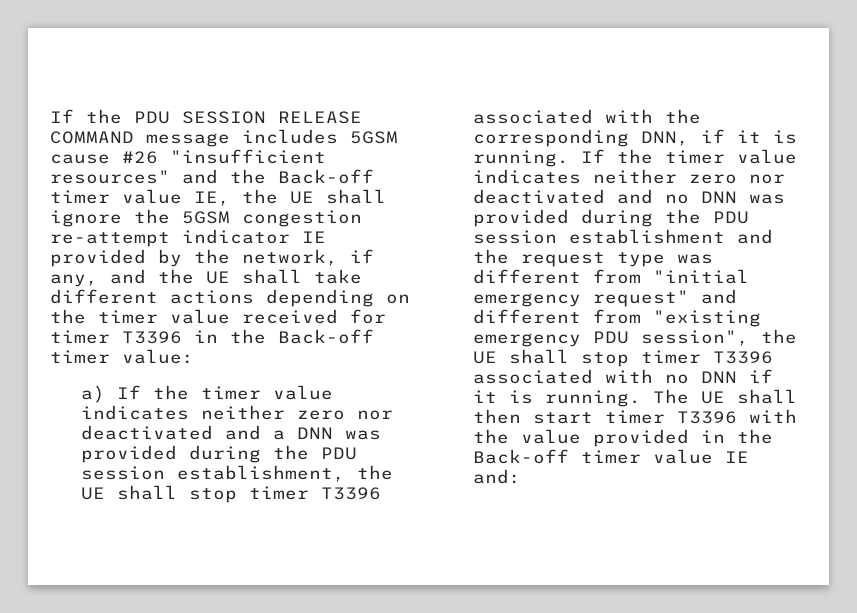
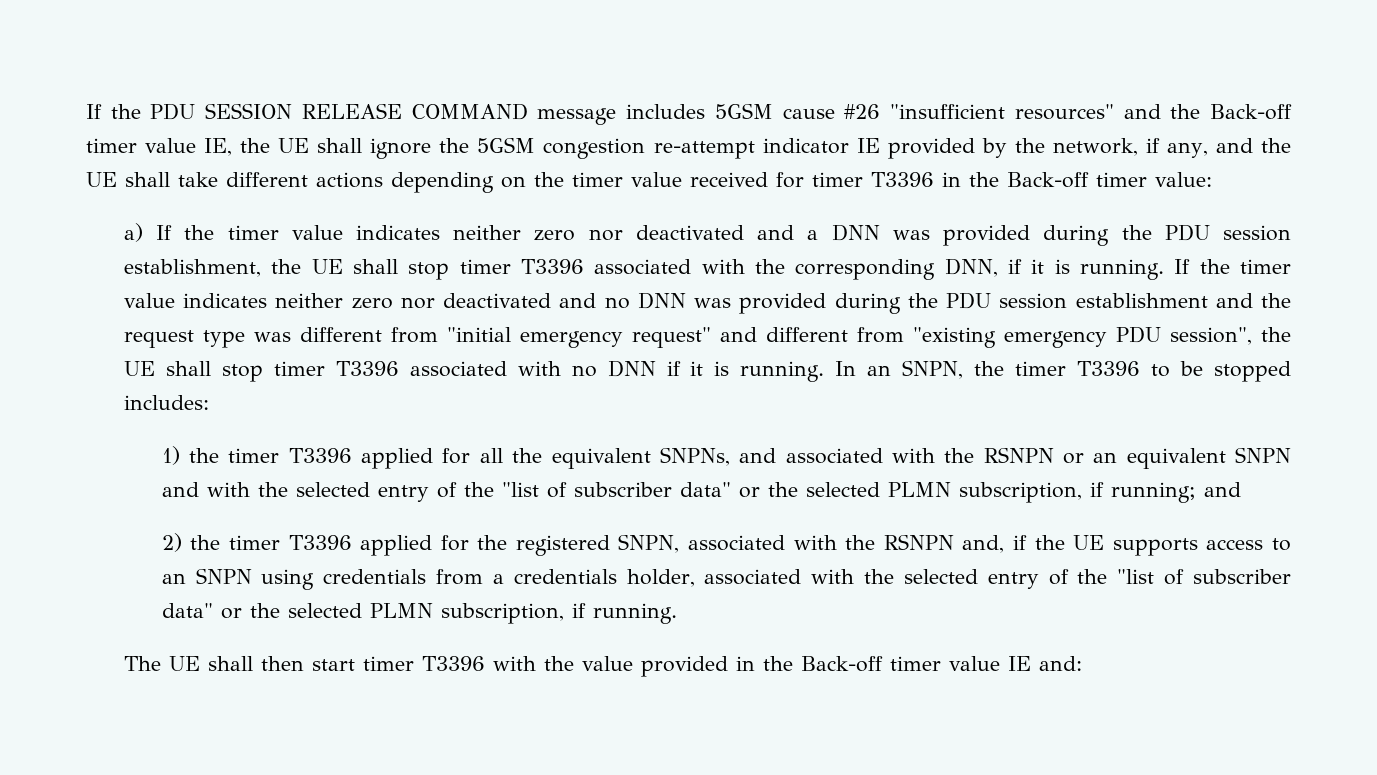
(642, 398) none -> [835,360,1292,382] [123,395,209,410] [161,446,1292,469] [161,482,1241,503] [161,533,1291,556] [161,568,1291,590] [161,603,677,624] In an SNPN, the timer T3396 to be stopped includes: // 1) the timer T3396 applied for all the equivalent SNPNs, and associated with the RSNPN or an equivalent SNPN and with the selected entry of the "list of subscriber data" or the selected PLMN subscription, if running; and // 2) the timer T3396 applied for the registered SNPN, associated with the RSNPN and, if the UE supports access to an SNPN using credentials from a credentials holder, associated with the selected entry of the "list of subscriber data" or the selected PLMN subscription, if running. //

